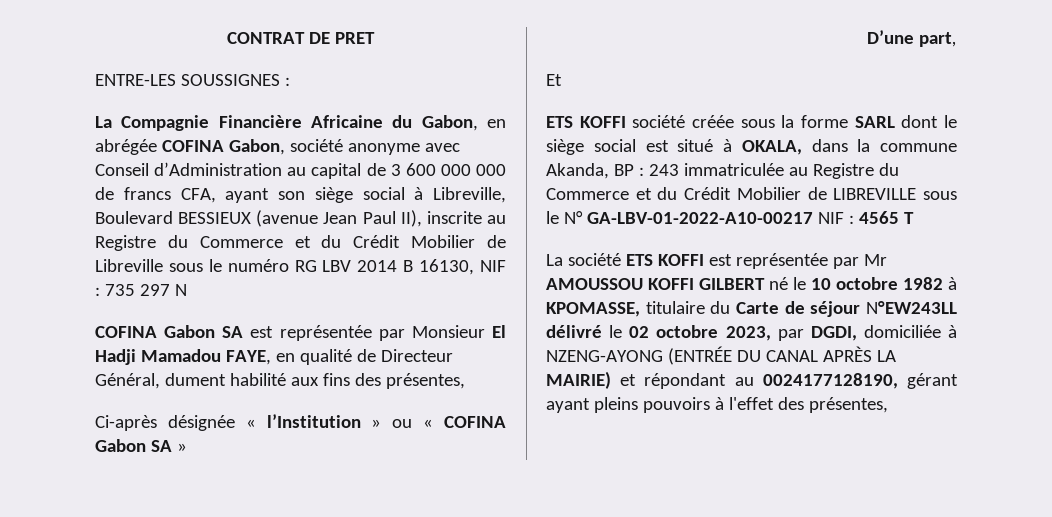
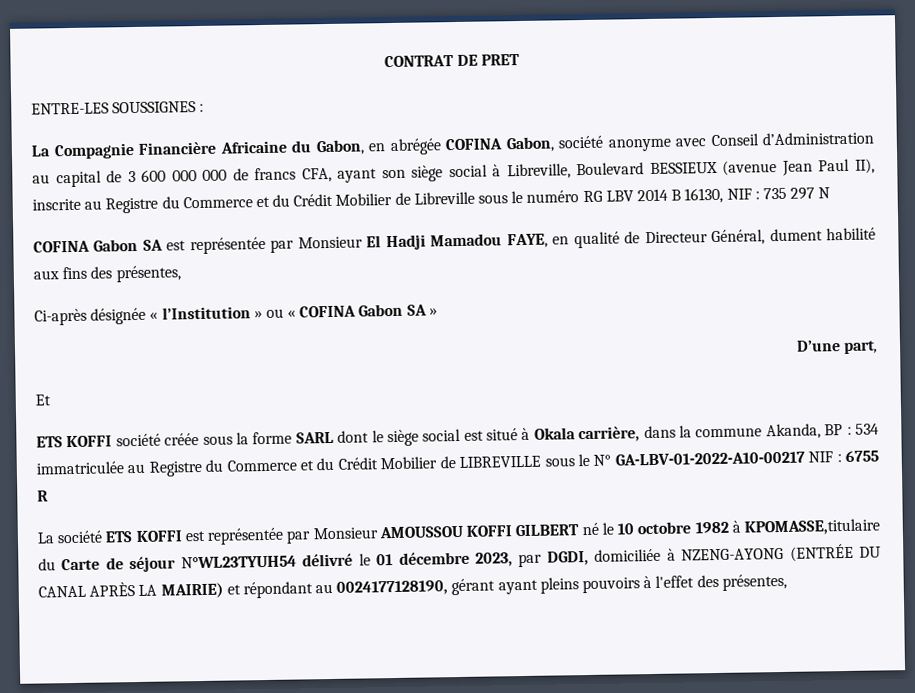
[741,140,802,155] OKALA, -> [533,426,641,443] Okala carrière,
[648,164,679,176] 243 -> [855,423,880,435] 534
[858,211,914,224] 4565 T -> [845,450,879,462] [37,490,49,502] 6755 R
[863,254,887,266] Mr -> [312,527,378,540] Monsieur
[546,301,705,317] KPOMASSE, titulaire -> [744,518,881,536] KPOMASSE,titulaire
[866,301,957,314] N°EW243LL -> [180,555,297,569] N°WL23TYUH54
[629,325,719,338] 02 octobre -> [376,551,470,566] 01 décembre

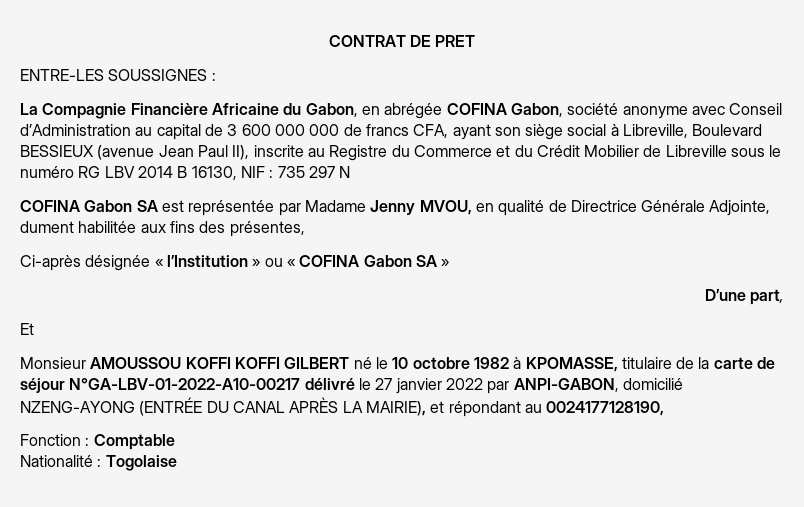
[297,227,877,251] Monsieur El Hadji Mamadou FAYE, en qualité de Directeur Général, dument habilité -> [304,200,771,216] [20,221,137,233] Madame Jenny MVOU, en qualité de Directrice Générale Adjointe, dument habilitée
[36,423,880,448] [36,450,879,477] [37,490,49,502] [37,527,312,545] ETS KOFFI société créée sous la forme SARL dont le siège social est situé à Okala carrière, dans la commune Akanda, BP : 534 immatriculée au Registre du Commerce et du Crédit Mobilier de LIBREVILLE sous le N° GA-LBV-01-2022-A10-00217 NIF : 6755 R // La société ETS KOFFI est représentée par -> (34, 329) none
(513, 531) none -> [234,357,280,369] KOFFI
[744,518,881,536] [38,558,101,571] KPOMASSE,titulaire du Carte -> [525,357,753,372] KPOMASSE, titulaire de la carte
[180,555,297,569] N°WL23TYUH54 -> [69,378,301,390] N°GA-LBV-01-2022-A10-00217
[376,548,676,568] 01 décembre 2023, par DGDI, domiciliée à -> [375,378,683,394] 27 janvier 2022 par ANPI-GABON, domicilié
[160,582,224,599] MAIRIE) -> [365,401,426,416] MAIRIE),
[451,573,787,596] gérant ayant pleins pouvoirs à l'effet des présentes, -> [20,434,175,450] [20,455,177,471] // Fonction : Comptable // Nationalité : Togolaise

